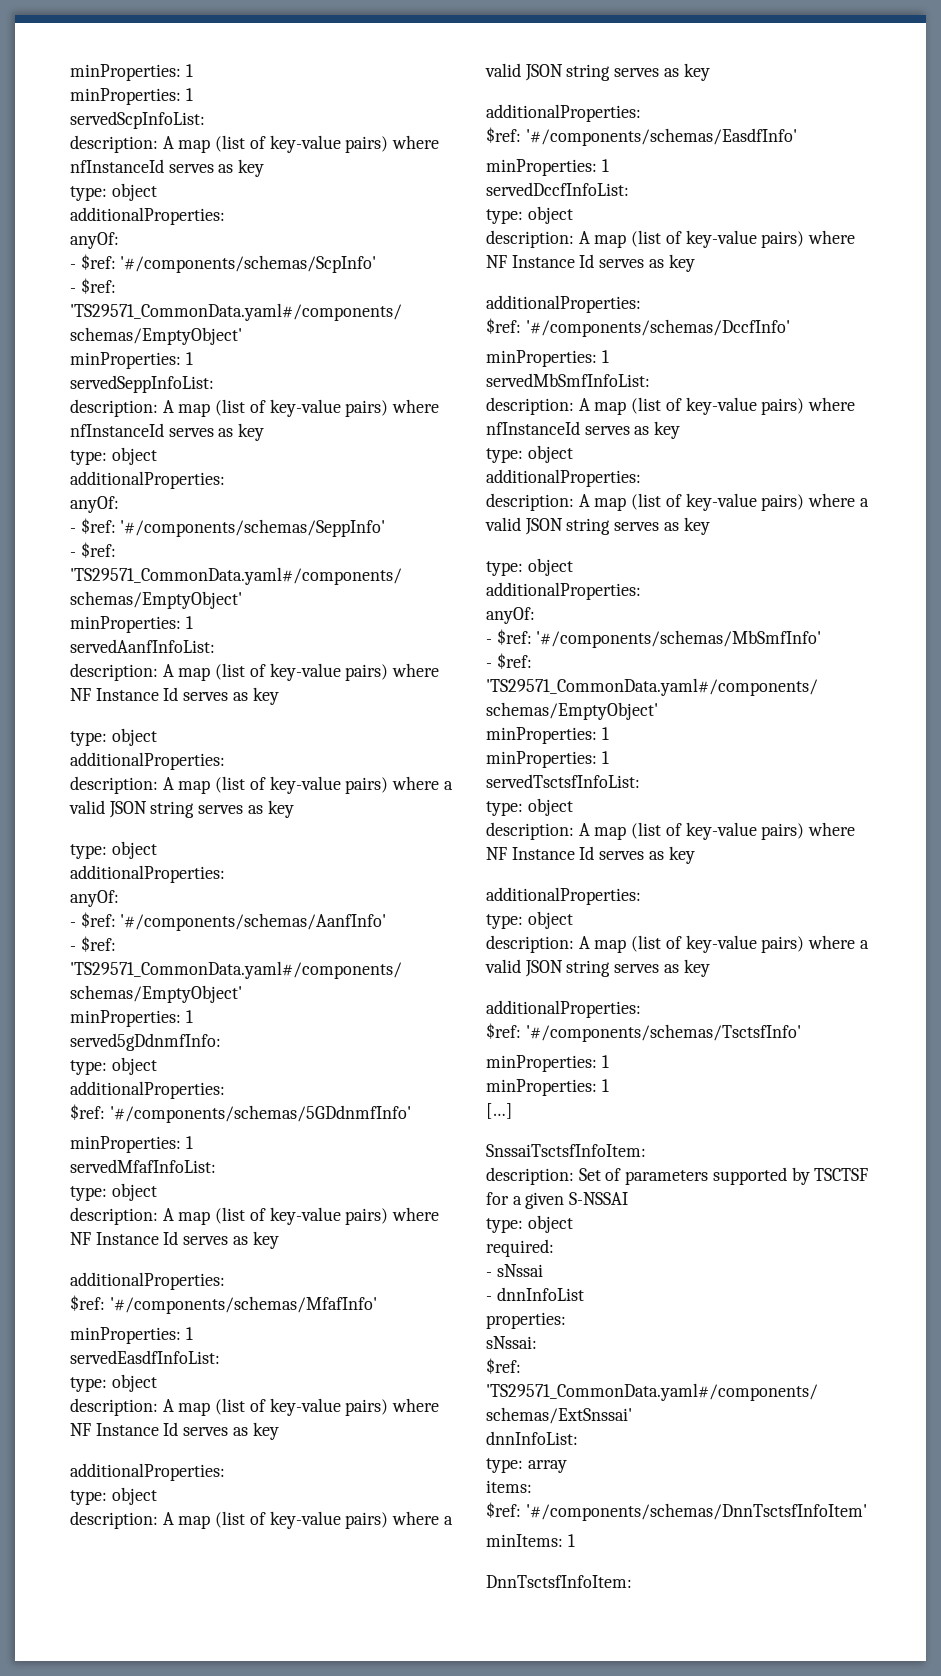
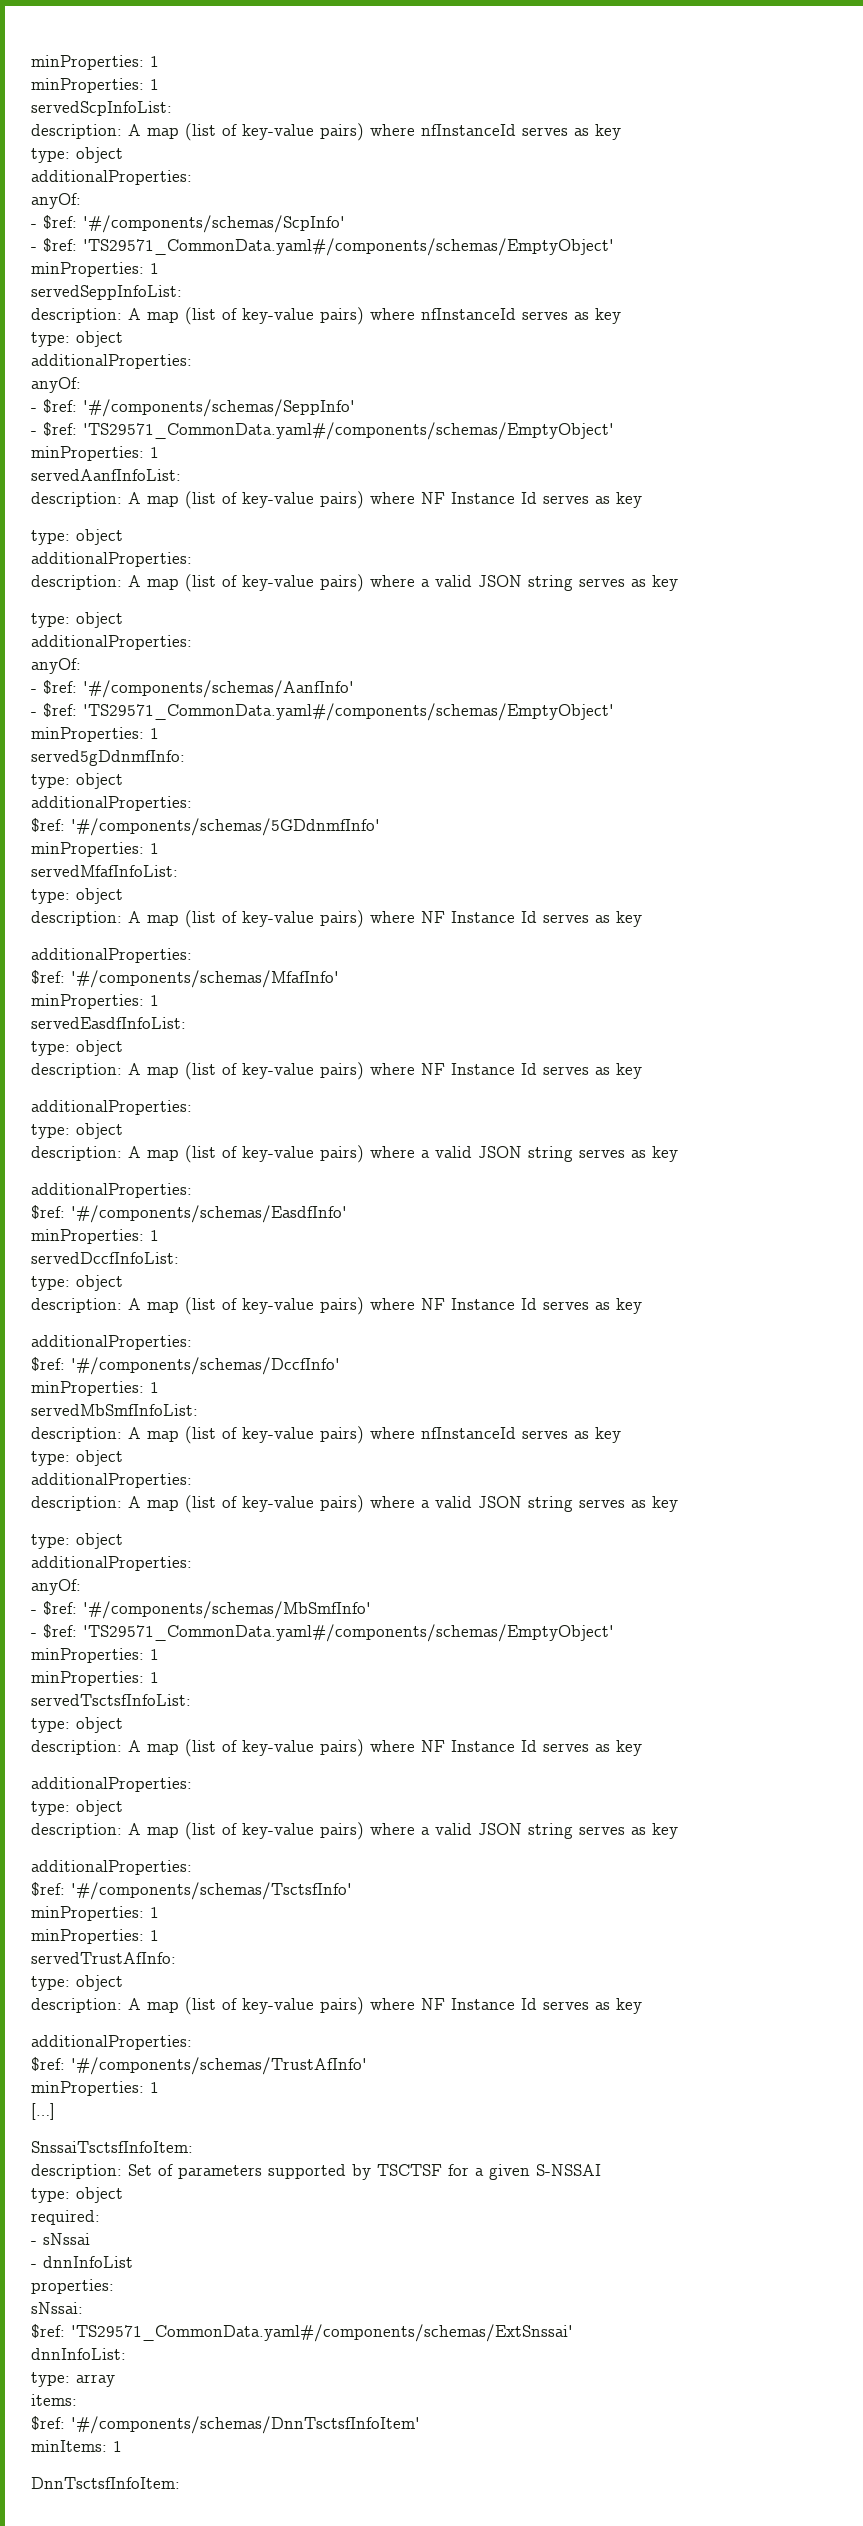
(609, 1085) none -> [31,1952,176,1964] [31,1975,123,1991] [31,1997,642,2015] [31,2035,192,2050] [31,2057,367,2075] [31,2081,159,2096] // servedTrustAfInfo: // type: object // description: A map (list of key-value pairs) where NF Instance Id serves as key // additionalProperties: // $ref: '#/components/schemas/TrustAfInfo' // minProperties: 1

